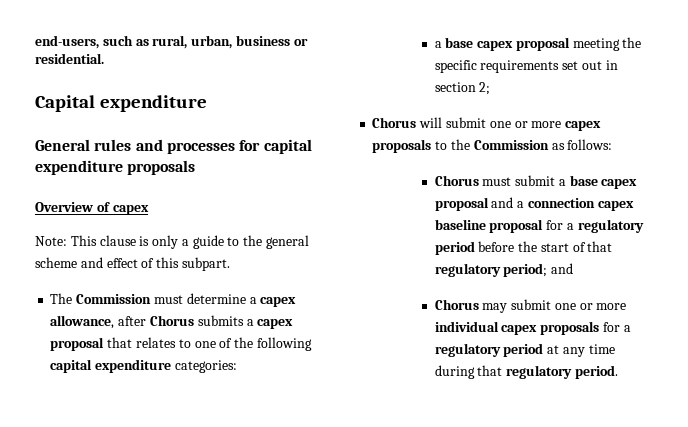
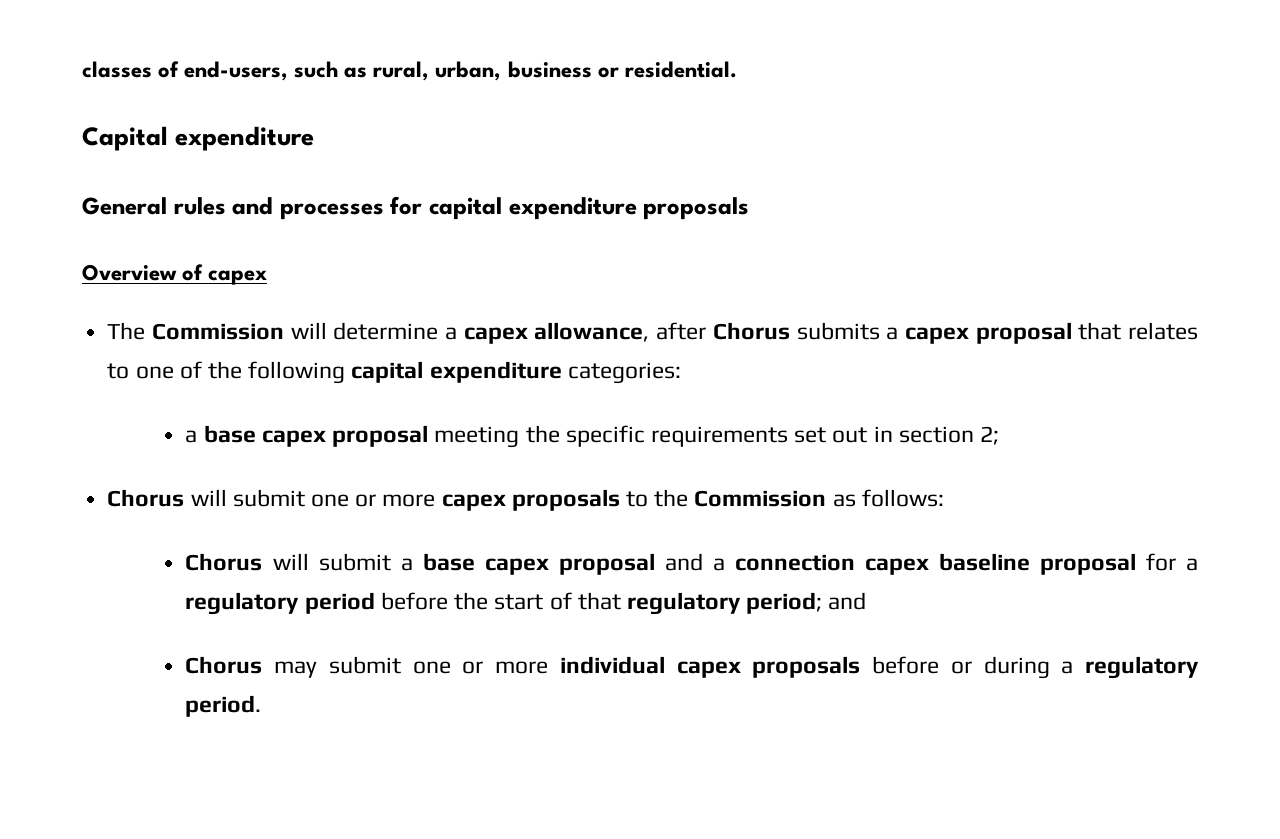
(35, 42) none -> [82,61,180,78] classes of
[35,235,310,249] [35,257,230,271] // Note: This clause is only a guide to the general scheme and effect of this subpart. -> (268, 277) none
[153,295,183,304] must -> [290,322,327,339] will
[482,177,512,186] must -> [272,553,309,570] will
[602,322,631,332] [434,343,615,357] [434,365,503,379] for a regulatory period at any time during that -> [872,656,1074,679] before or during a

